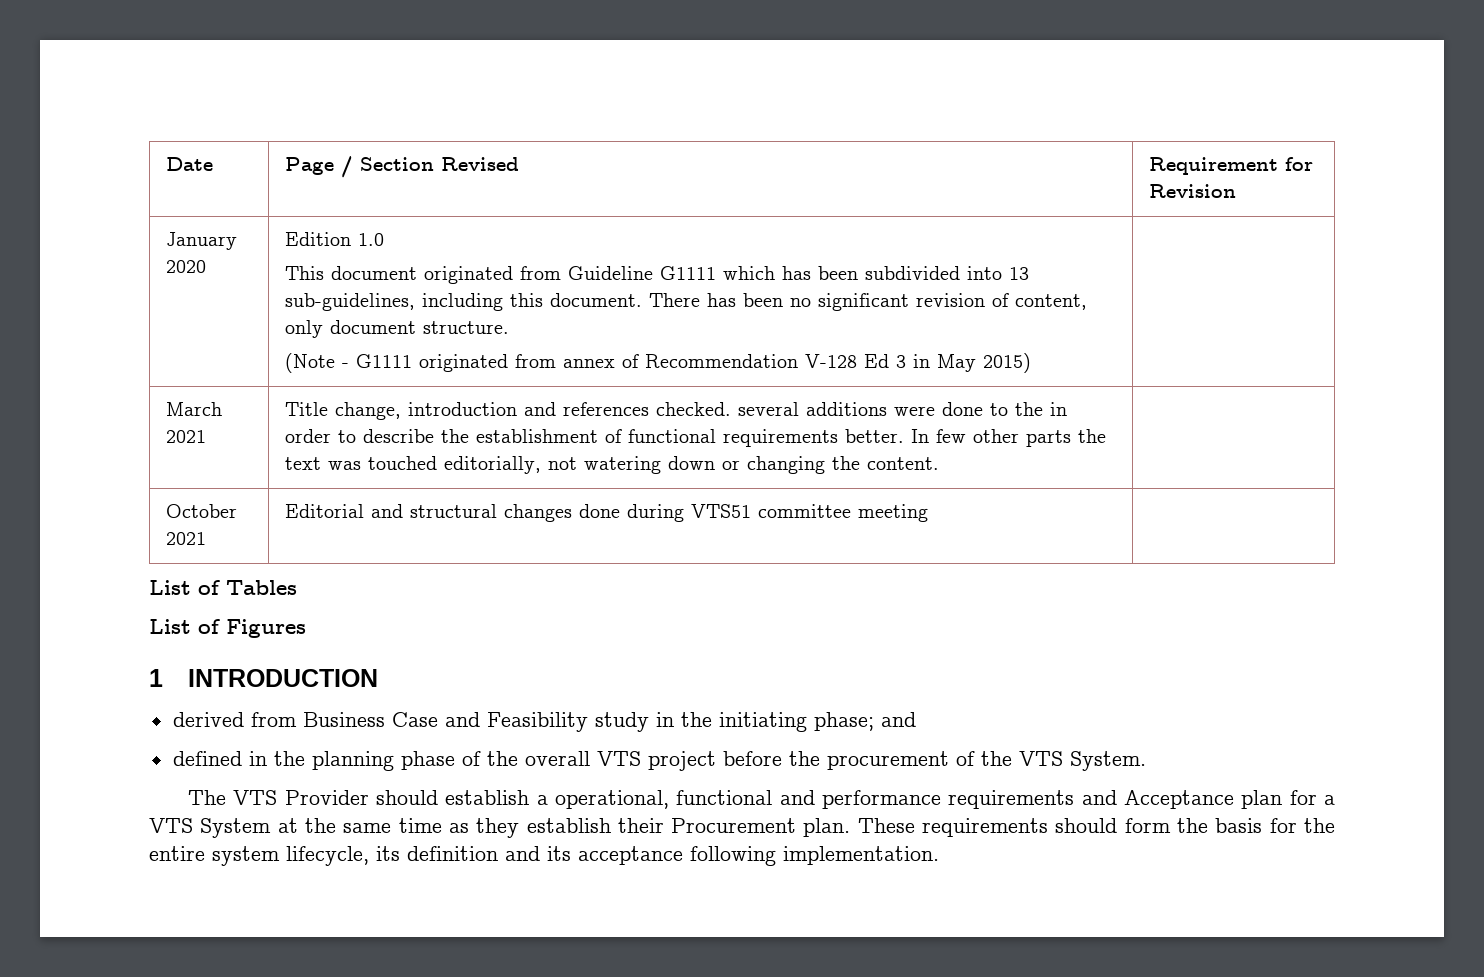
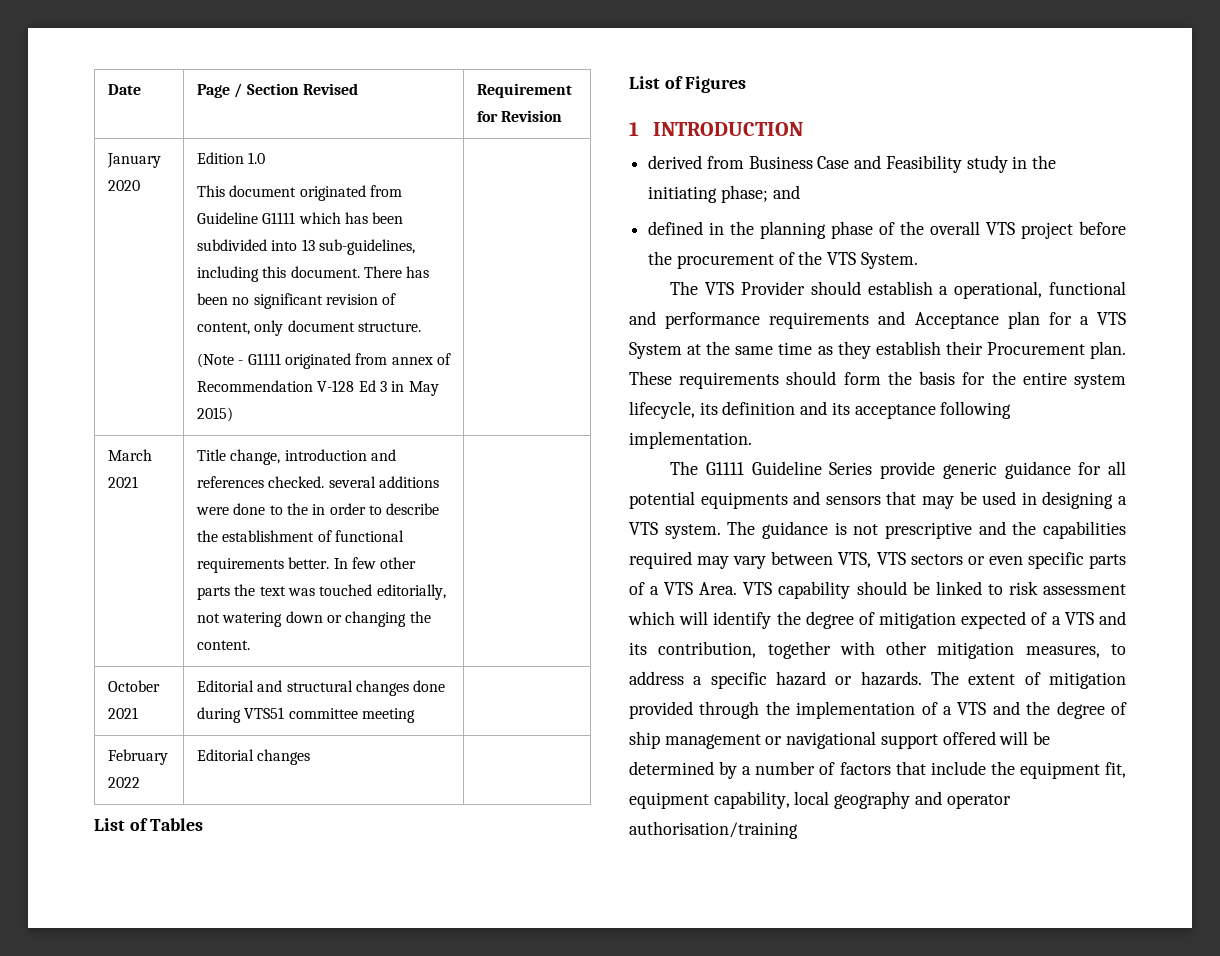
(929, 513) none -> [107,749,168,765] [107,777,140,788] [196,749,311,765] // February 2022 | Editorial changes |
(939, 855) none -> [670,461,1126,479] [629,491,1127,509] [629,521,1126,539] [629,551,1126,569] [629,581,1126,599] [628,611,1126,629] [629,641,1126,659] [629,671,1126,689] [629,701,1127,719] [629,731,1051,749] [629,761,1126,779] [629,791,1011,809] [629,821,798,839] // The G1111 Guideline Series provide generic guidance for all potential equipments and sensors that may be used in designing a VTS system. The guidance is not prescriptive and the capabilities required may vary between VTS, VTS sectors or even specific parts of a VTS Area. VTS capability should be linked to risk assessment which will identify the degree of mitigation expected of a VTS and its contribution, together with other mitigation measures, to address a specific hazard or hazards. The extent of mitigation provided through the implementation of a VTS and the degree of ship management or navigational support offered will be determined by a number of factors that include the equipment fit, equipment capability, local geography and operator authorisation/training

